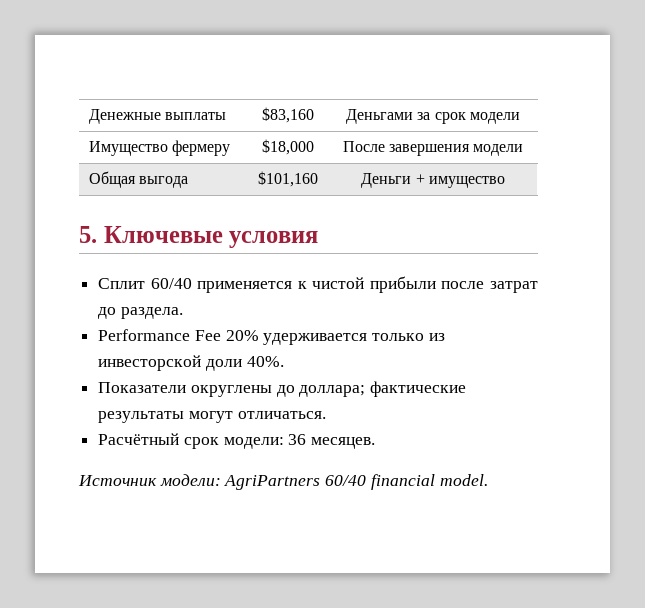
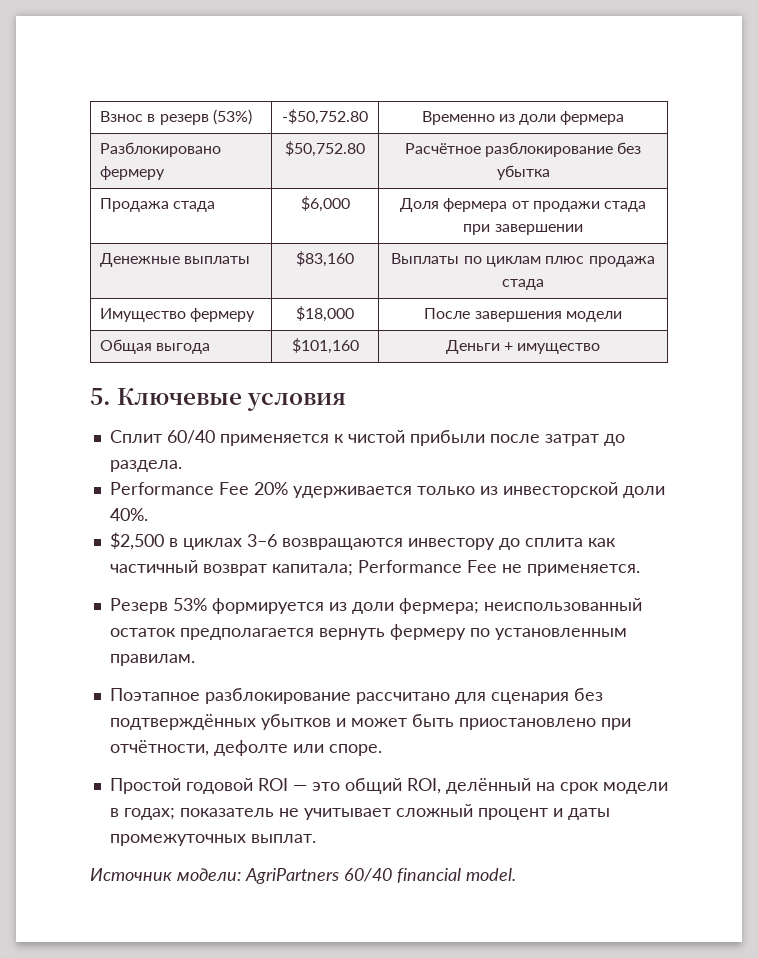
[88,109,227,124] [261,107,314,123] [346,109,520,124] Денежные выплаты | $83,160 | Деньгами за срок модели -> [100,109,253,125] [282,109,368,125] [421,111,625,125] [100,142,222,157] [100,166,166,180] [285,141,365,157] [404,142,642,157] [496,165,550,180] [100,198,216,212] [300,196,350,212] [399,198,647,212] [463,224,583,235] [100,253,251,267] [296,251,354,267] [391,253,655,267] [502,279,544,290] Взнос в резерв (53%) | -$50,752.80 | Временно из доли фермера // Разблокировано фермеру | $50,752.80 | Расчётное разблокирование без убытка // Продажа стада | $6,000 | Доля фермера от продажи стада при завершении // Денежные выплаты | $83,160 | Выплаты по циклам плюс продажа стада
[98,381,467,397] [98,411,326,423] [98,433,376,449] Показатели округлены до доллара; фактические результаты могут отличаться. // Расчётный срок модели: 36 месяцев. -> [109,532,616,550] [109,560,640,576] [109,598,642,614] [109,624,627,640] [109,654,195,666] [109,688,603,704] [109,714,631,730] [109,740,382,756] [109,778,668,794] [109,804,610,820] [109,834,316,846] $2,500 в циклах 3–6 возвращаются инвестору до сплита как частичный возврат капитала; Performance Fee не применяется. // Резерв 53% формируется из доли фермера; неиспользованный остаток предполагается вернуть фермеру по установленным правилам. // Поэтапное разблокирование рассчитано для сценария без подтверждённых убытков и может быть приостановлено при отчётности, дефолте или споре. // Простой годовой ROI — это общий ROI, делённый на срок модели в годах; показатель не учитывает сложный процент и даты промежуточных выплат.

